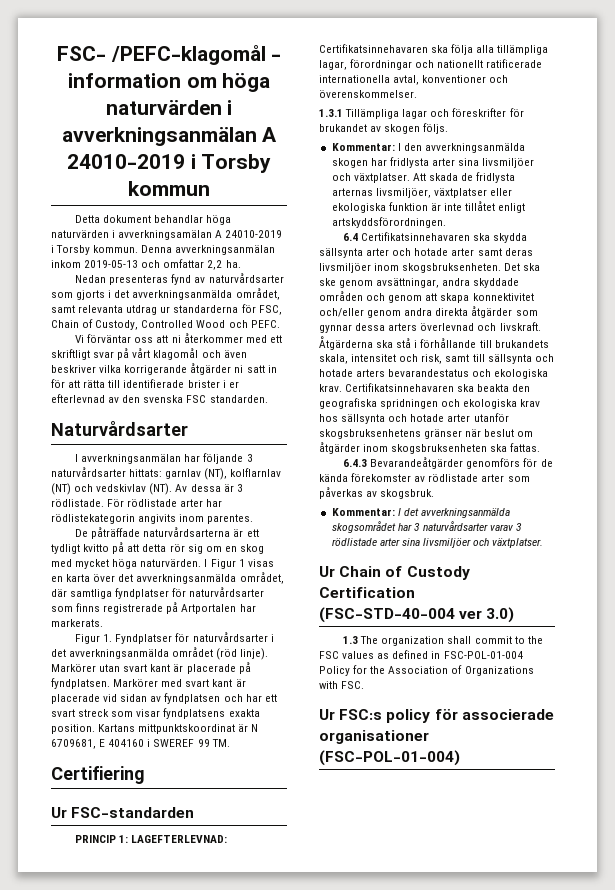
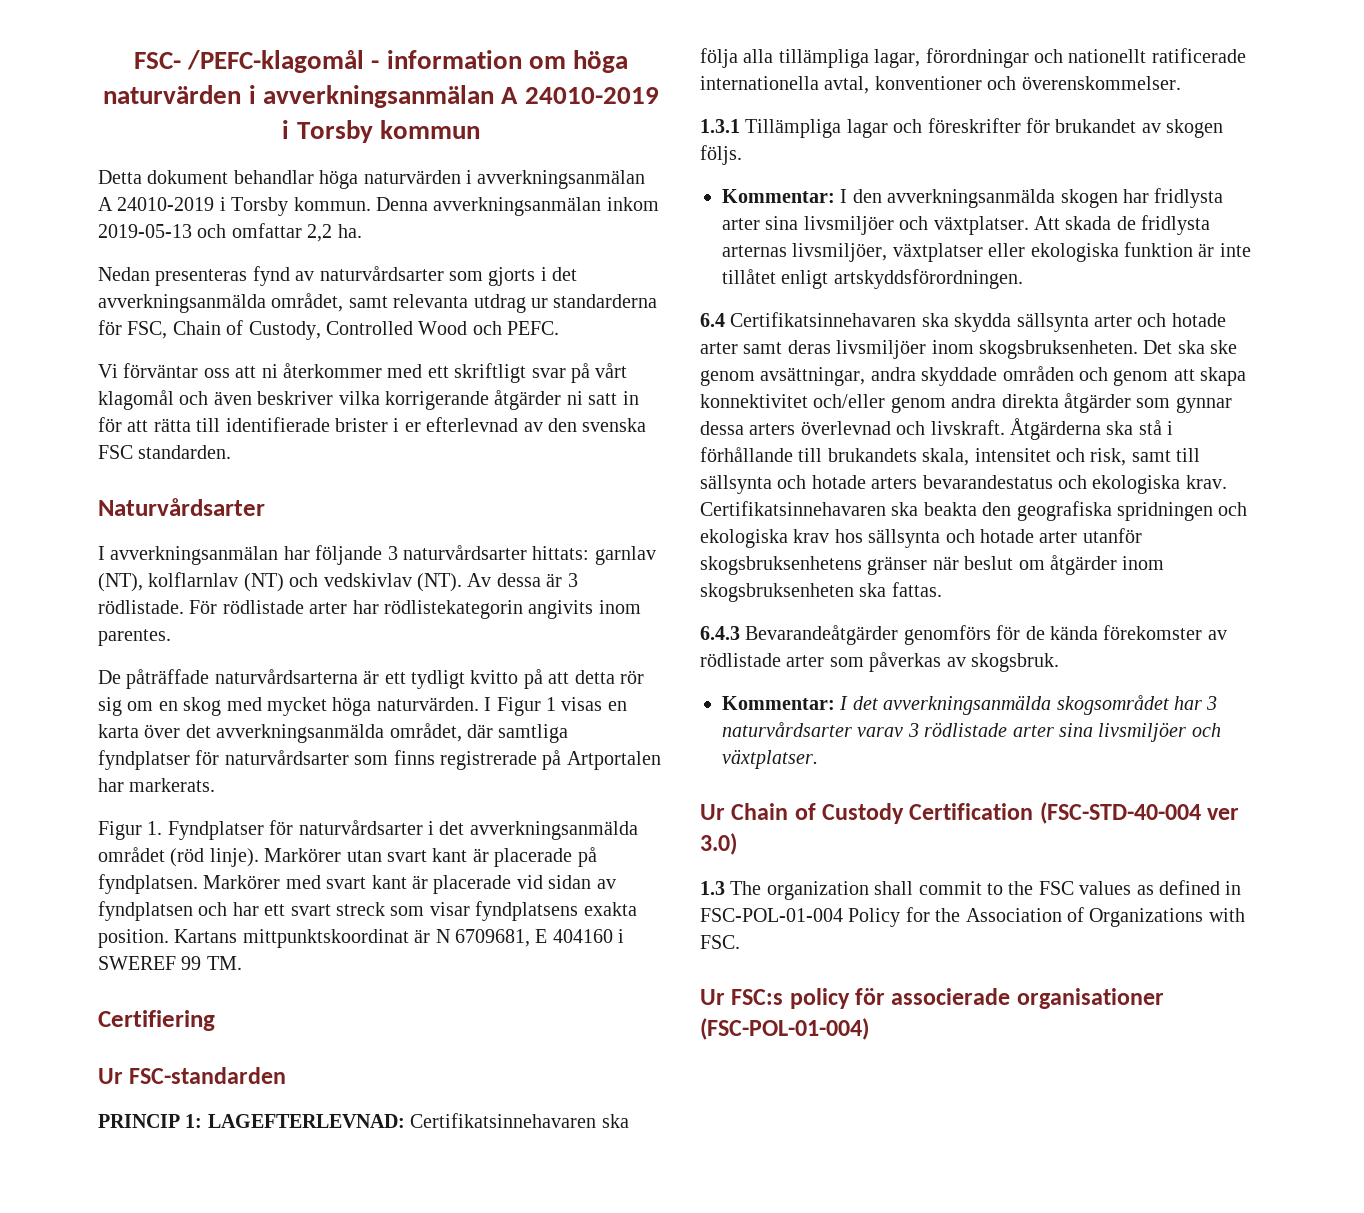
[118,230,213,240] avverkningsamälan -> [477,170,646,189] avverkningsanmälan

